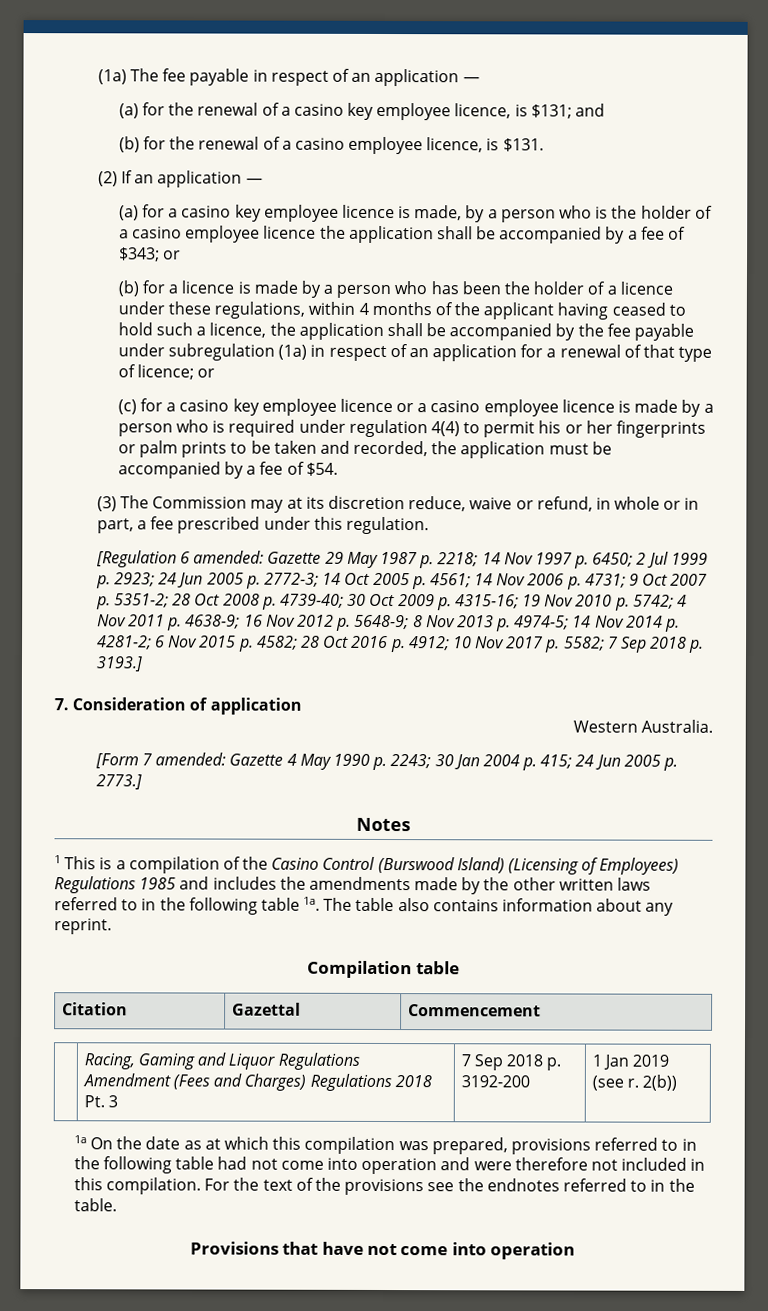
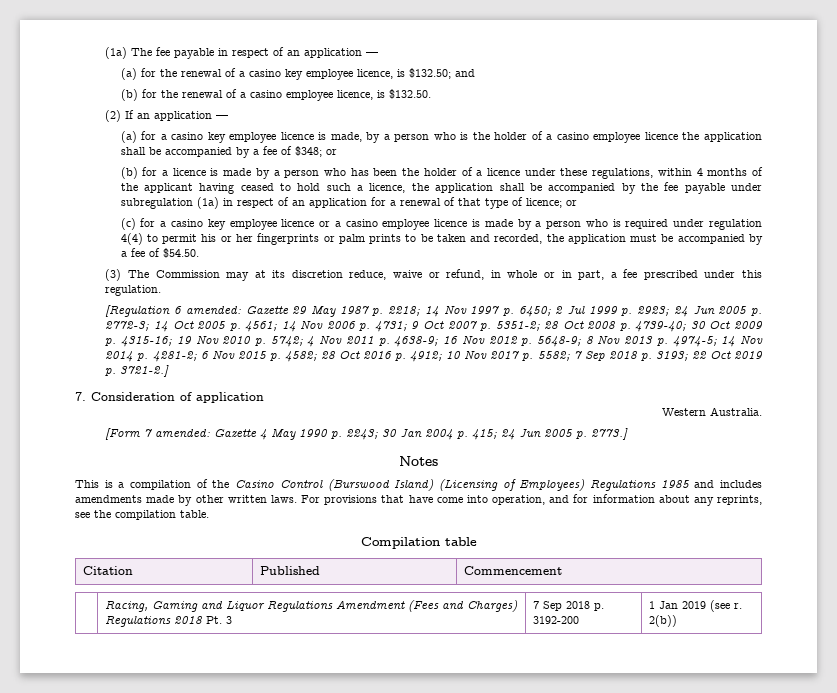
[530,104,572,119] $131; -> [408,68,451,79] $132.50;
[502,138,544,152] $131. -> [388,89,431,99] $132.50.
[118,247,160,262] $343; -> [294,146,322,157] $348;
[305,462,338,476] $54. -> [162,248,199,258] $54.50.
[95,656,142,672] 3193.] -> [655,351,762,361] [105,365,170,377] 3193; 22 Oct 2019 p. 3721-2.]
[54,855,61,864] 1 -> (438, 461) none
[279,876,306,890] the -> (762, 484) none
[483,877,510,891] the -> (193, 500) none
[617,877,652,891] [54,896,675,916] [54,918,112,935] laws referred to in the following table 1a. The table also contains information about any reprint. -> [270,494,762,506] [75,510,209,520] laws. For provisions that have come into operation, and for information about any reprints, see the compilation table.
[231,1002,301,1016] Gazettal -> [260,566,321,575] Published
[73,1135,697,1155] [73,1156,706,1175] [73,1177,695,1196] [73,1198,117,1212] [189,1241,576,1260] // 1a On the date as at which this compilation was prepared, provisions referred to in the following table had not come into operation and were therefore not included in this compilation. For the text of the provisions see the endnotes referred to in the table. // Provisions that have not come into operation -> (678, 621) none

